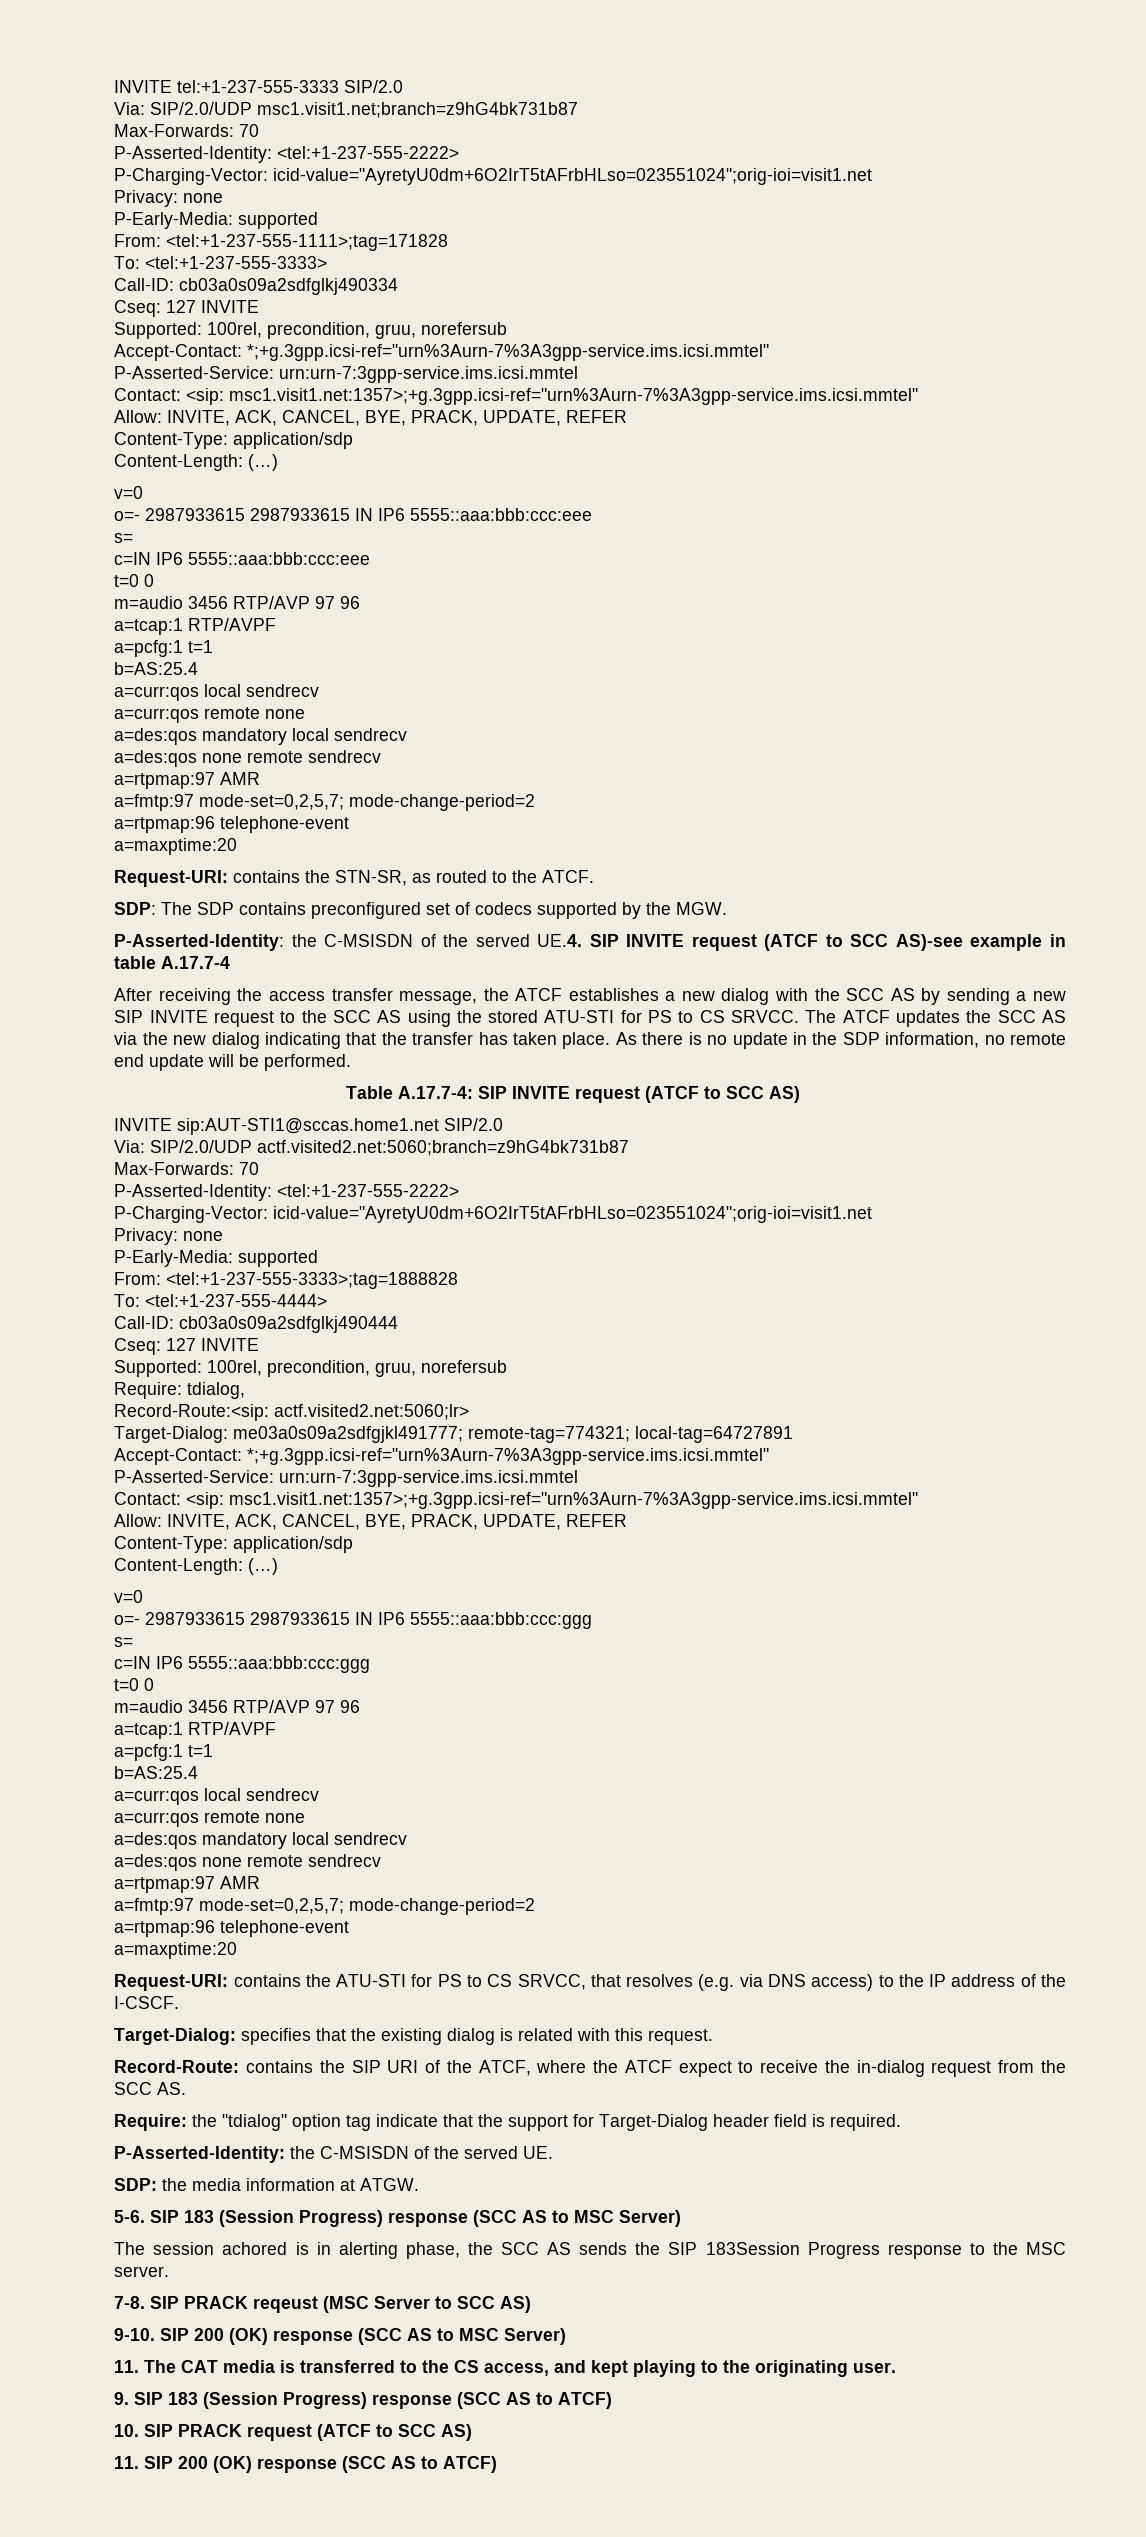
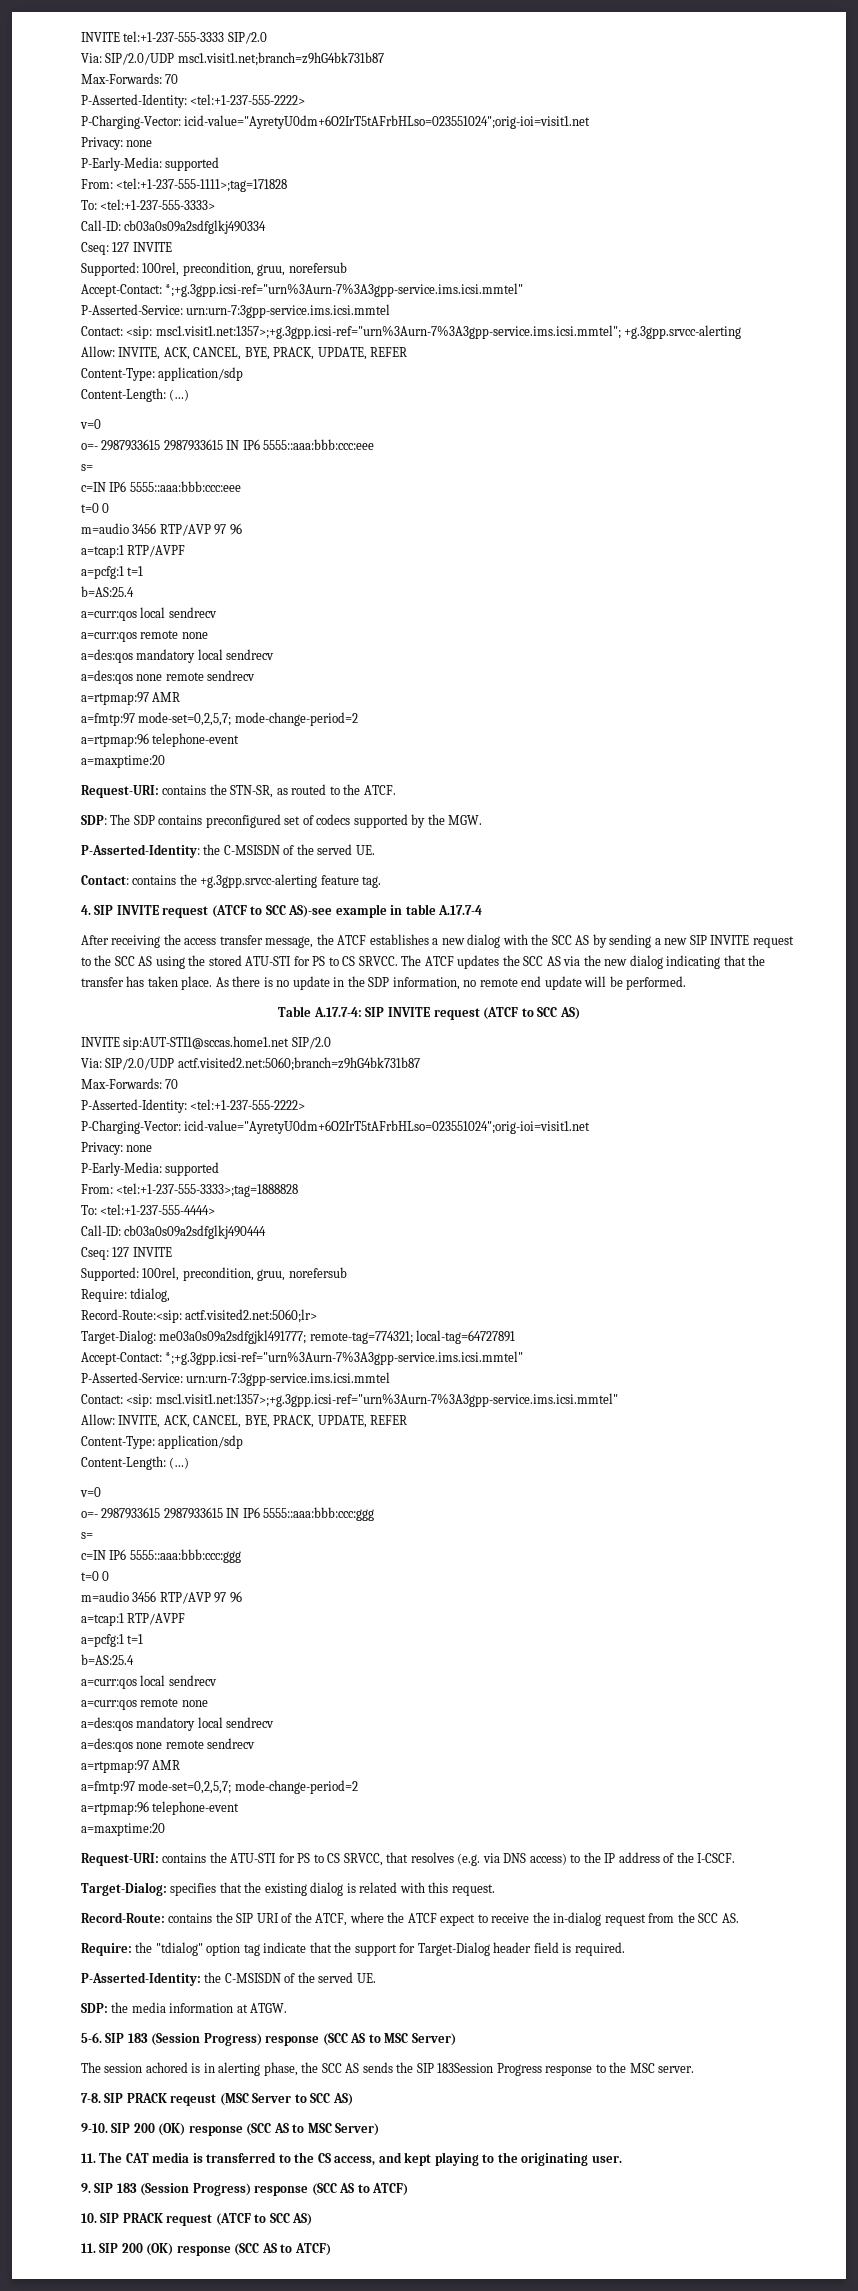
[229,388,919,405] msc1.visit1.net:1357>;+g.3gpp.icsi-ref="urn%3Aurn-7%3A3gpp-service.ims.icsi.mmtel" -> [155,325,742,339] msc1.visit1.net:1357>;+g.3gpp.icsi-ref="urn%3Aurn-7%3A3gpp-service.ims.icsi.mmtel"; +g.3gpp.srvcc-alerting
[537,934,583,947] UE.4. -> [355,845,375,855] [80,874,382,888] [80,905,91,915] UE. // Contact: contains the +g.3gpp.srvcc-alerting feature tag. // 4.

